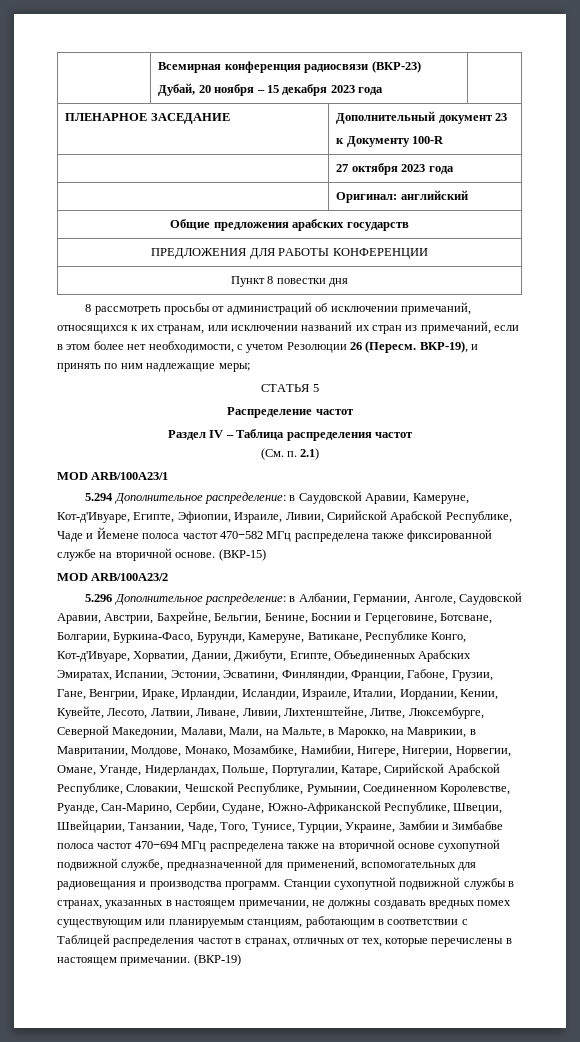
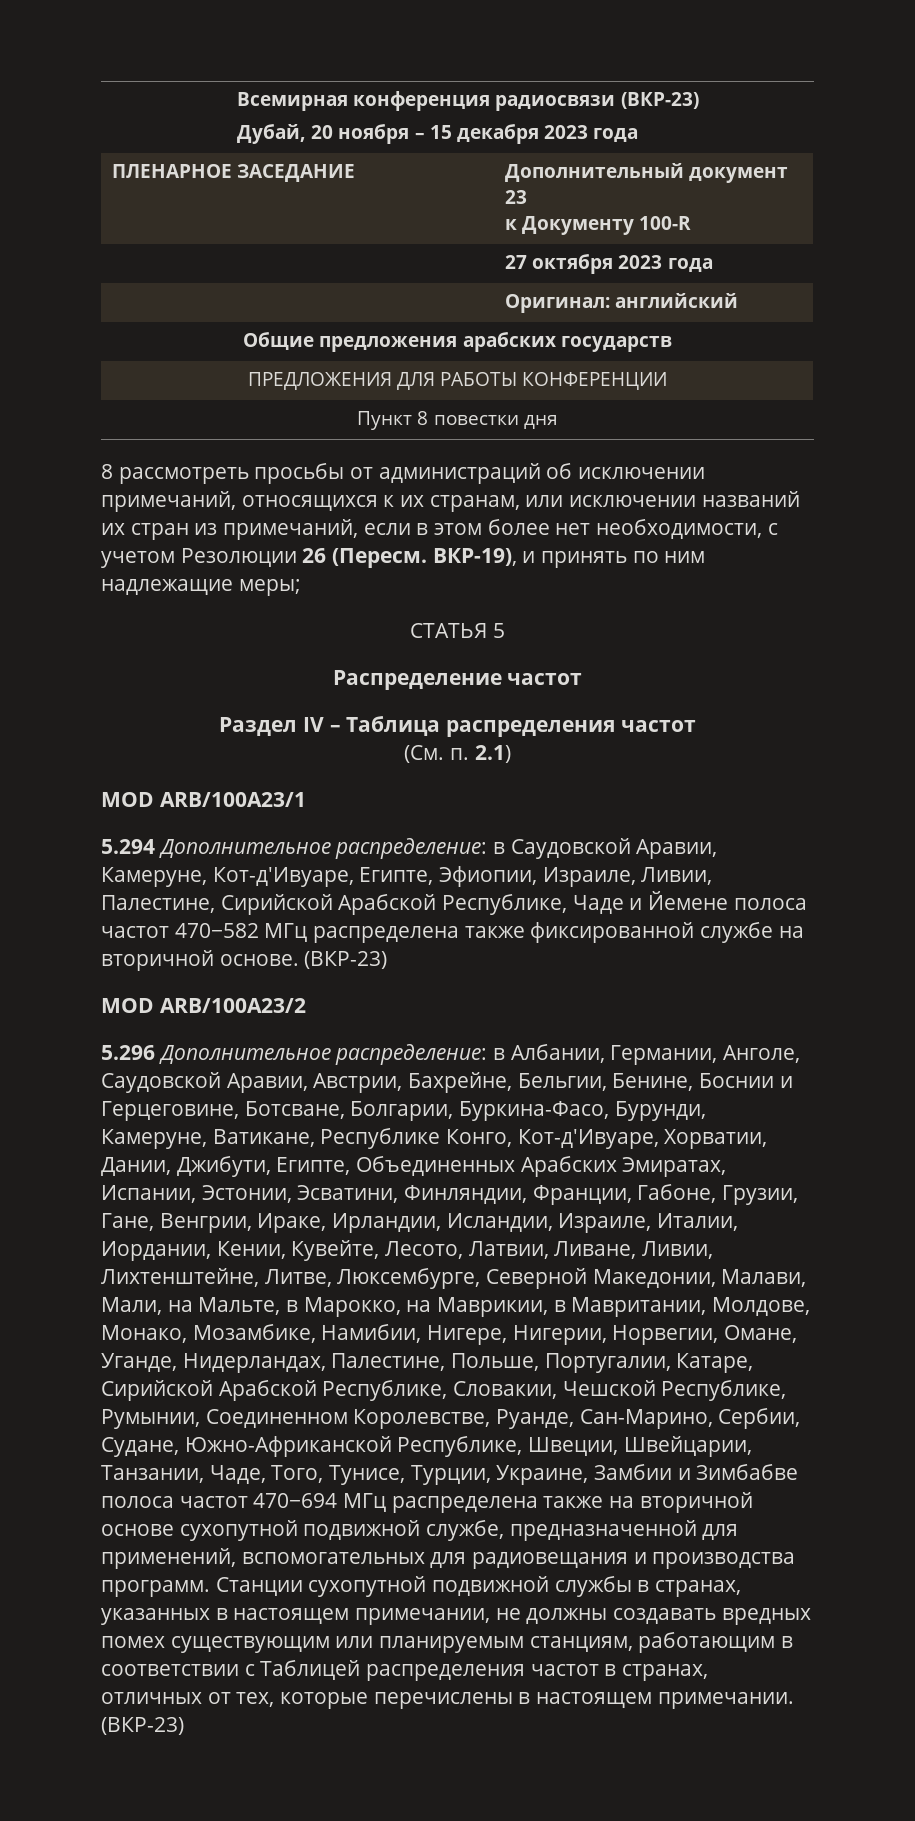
(324, 517) none -> [101,895,215,913] Палестине,
[218,549,266,561] (ВКР-15) -> [304,951,388,969] (ВКР-23)
(219, 770) none -> [331,1353,446,1371] Палестине,
[193,954,241,966] (ВКР-19) -> [101,1717,184,1735] (ВКР-23)

